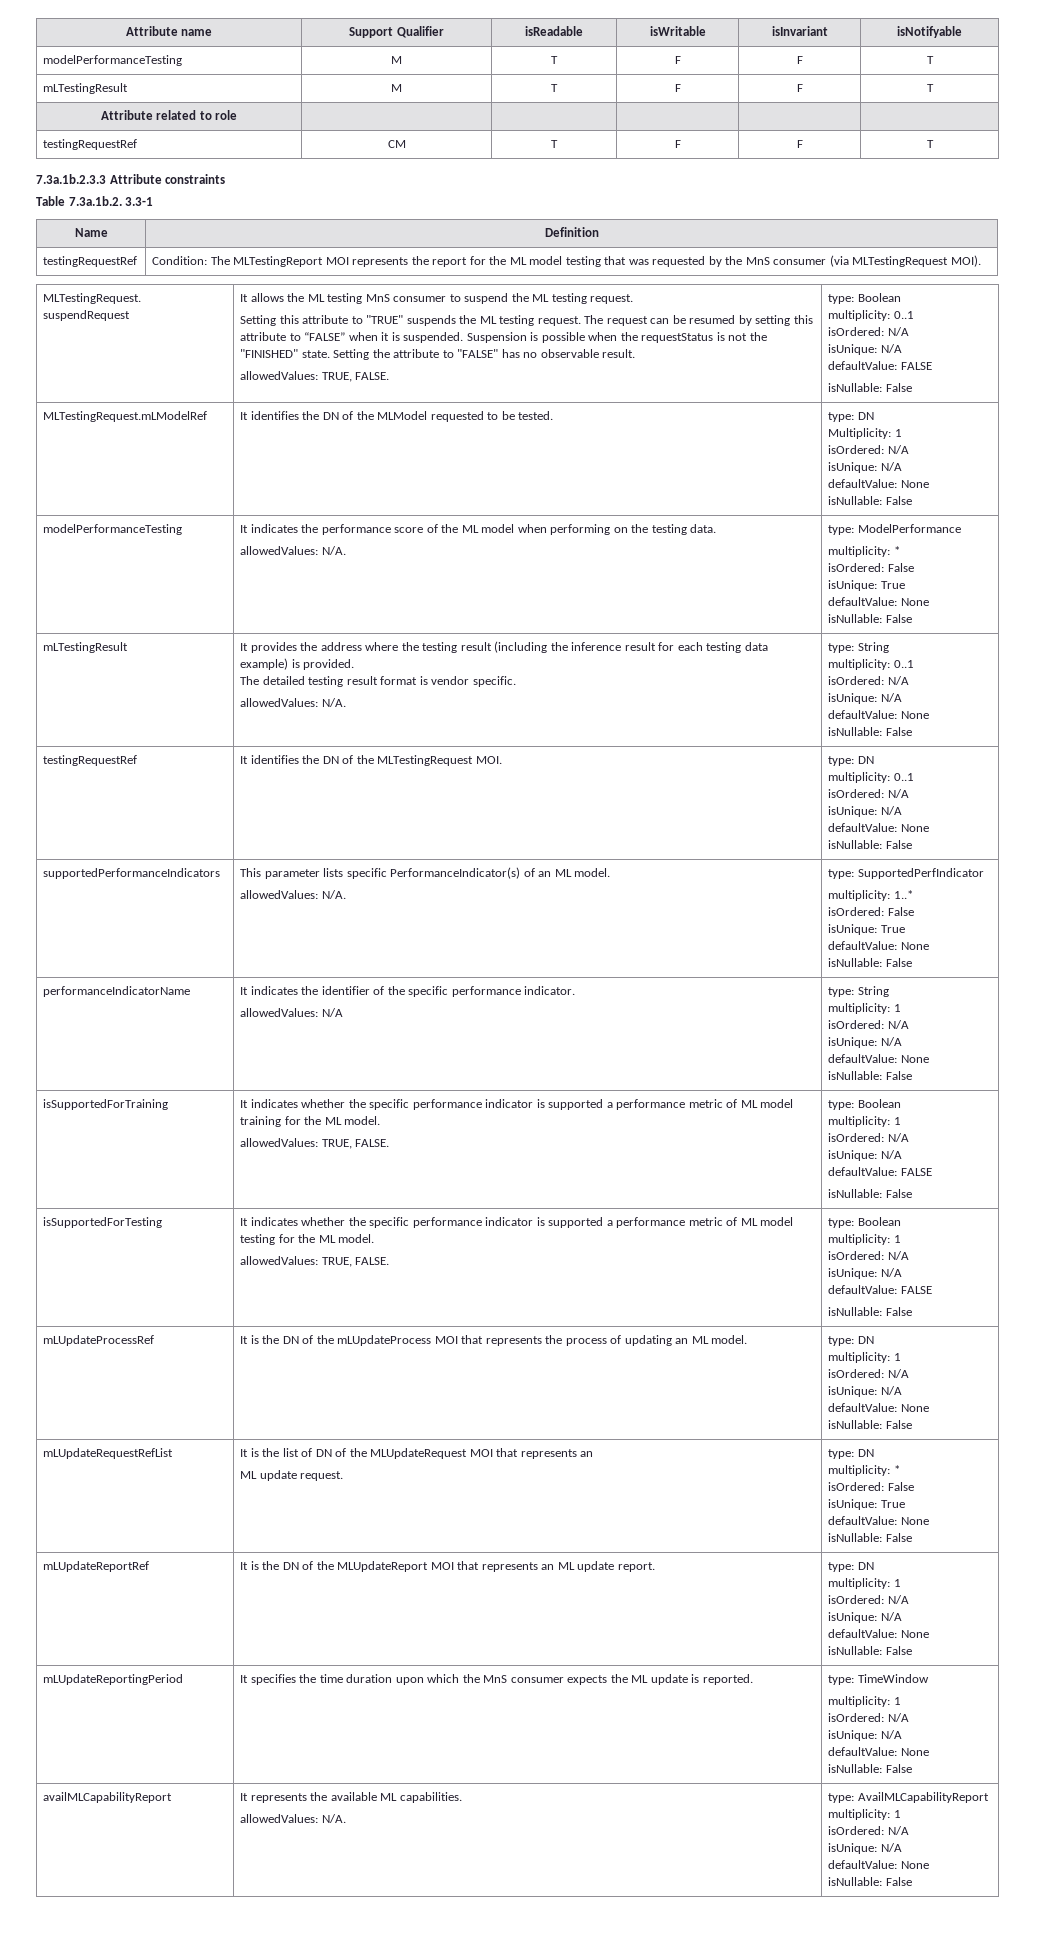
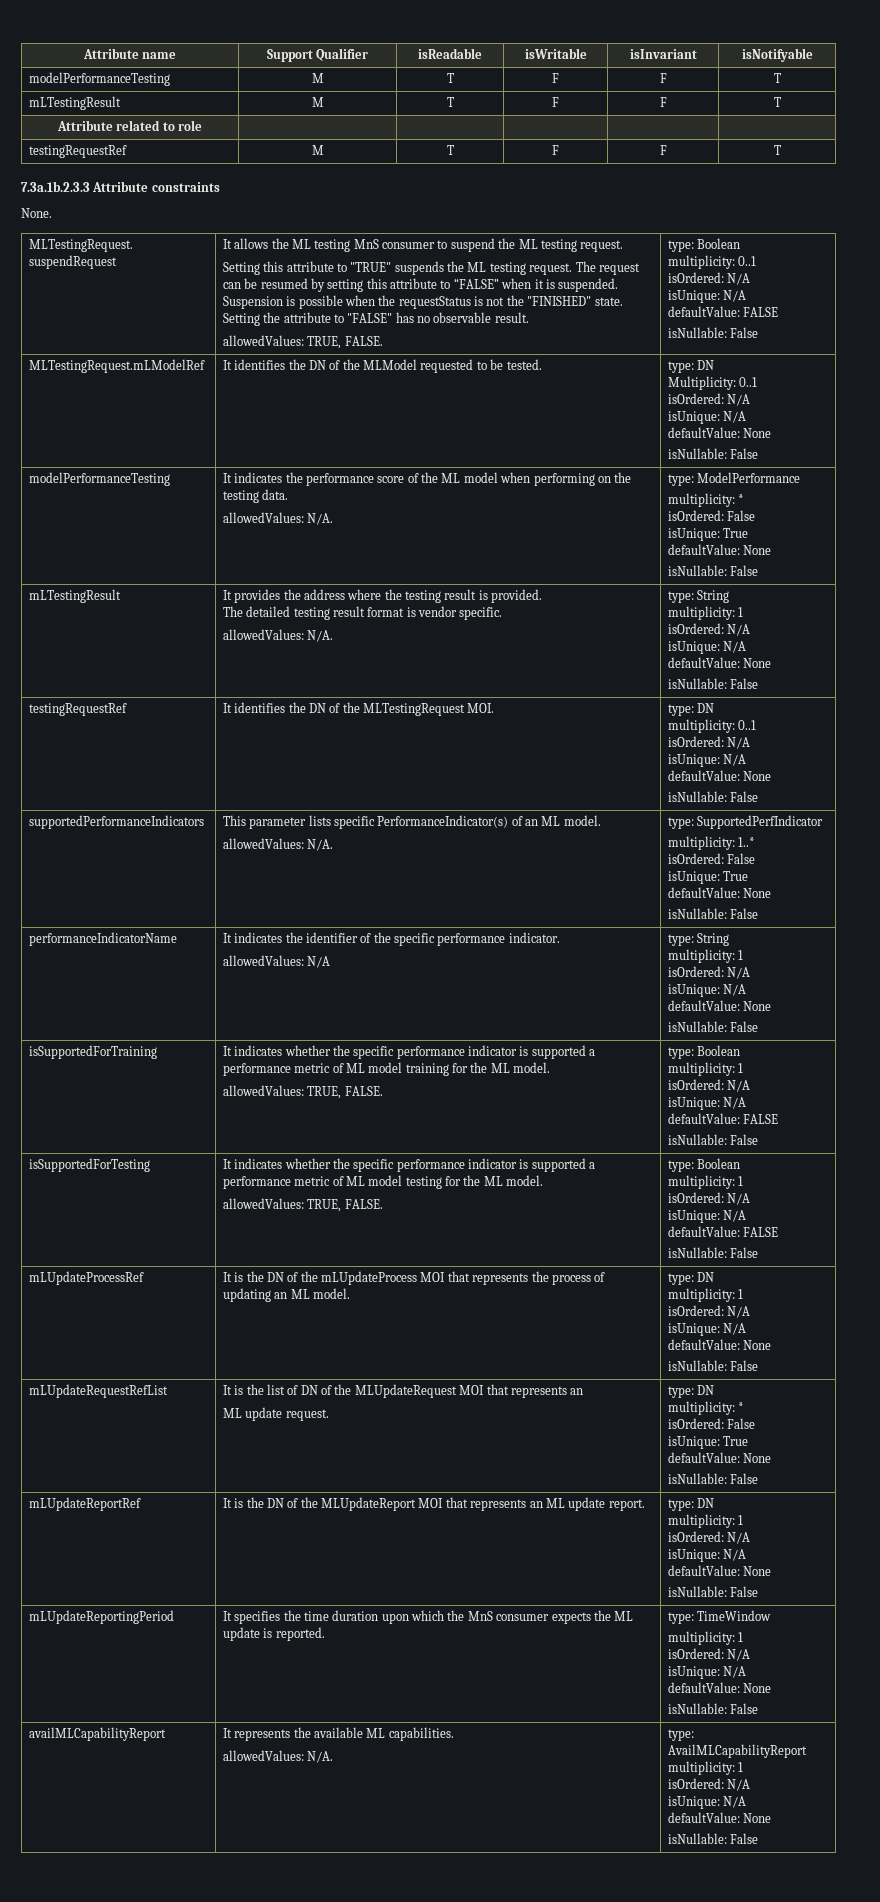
[387,140,406,148] CM -> [311,145,324,155] M
[36,196,154,206] [74,228,108,237] [544,227,599,237] [43,256,138,267] [152,255,981,267] Table 7.3a.1b.2. 3.3-1 // Name | Definition // testingRequestRef | Condition: The MLTestingReport MOI represents the report for the ML model testing that was requested by the MnS consumer (via MLTestingRequest MOI). -> [21,208,52,218] None.
[894,429,902,437] 1 -> [739,377,758,387] 0..1
[494,641,768,653] [240,658,289,670] (including the inference result for each testing data example) -> (477, 594) none
[893,660,914,668] 0..1 -> [738,607,744,617] 1

